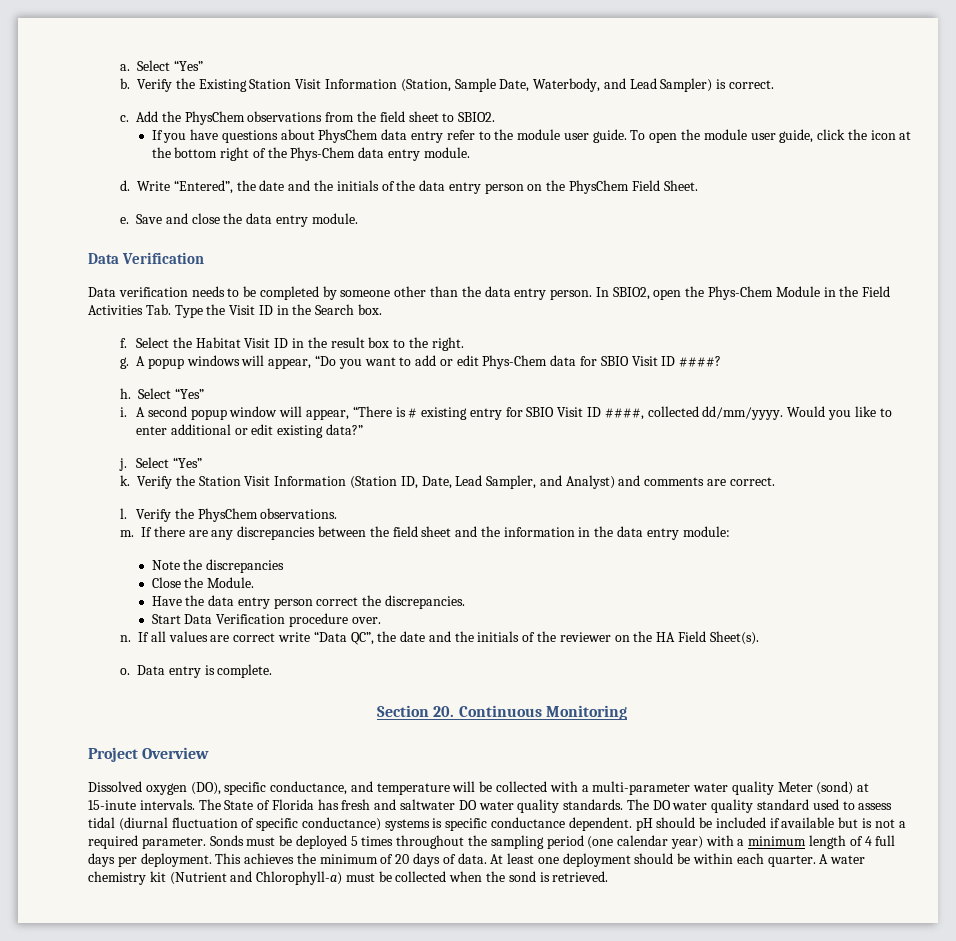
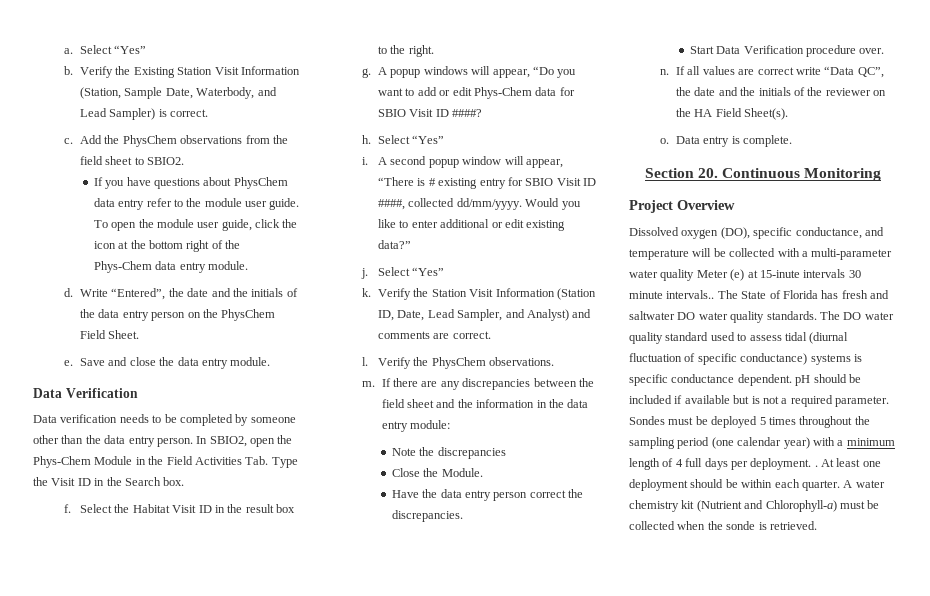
[816,781,854,795] (sond) -> [730,269,745,281] (e)
[139,799,195,810] intervals. -> [803,269,861,278] [629,290,715,299] intervals 30 minute intervals..
[209,835,244,846] Sonds -> [629,416,665,425] Sondes
[215,853,487,867] This achieves the minimum of 20 days of data. -> [814,465,818,467] .
[508,871,536,882] sond -> [726,521,756,530] sonde

